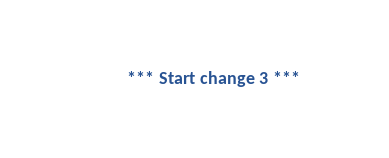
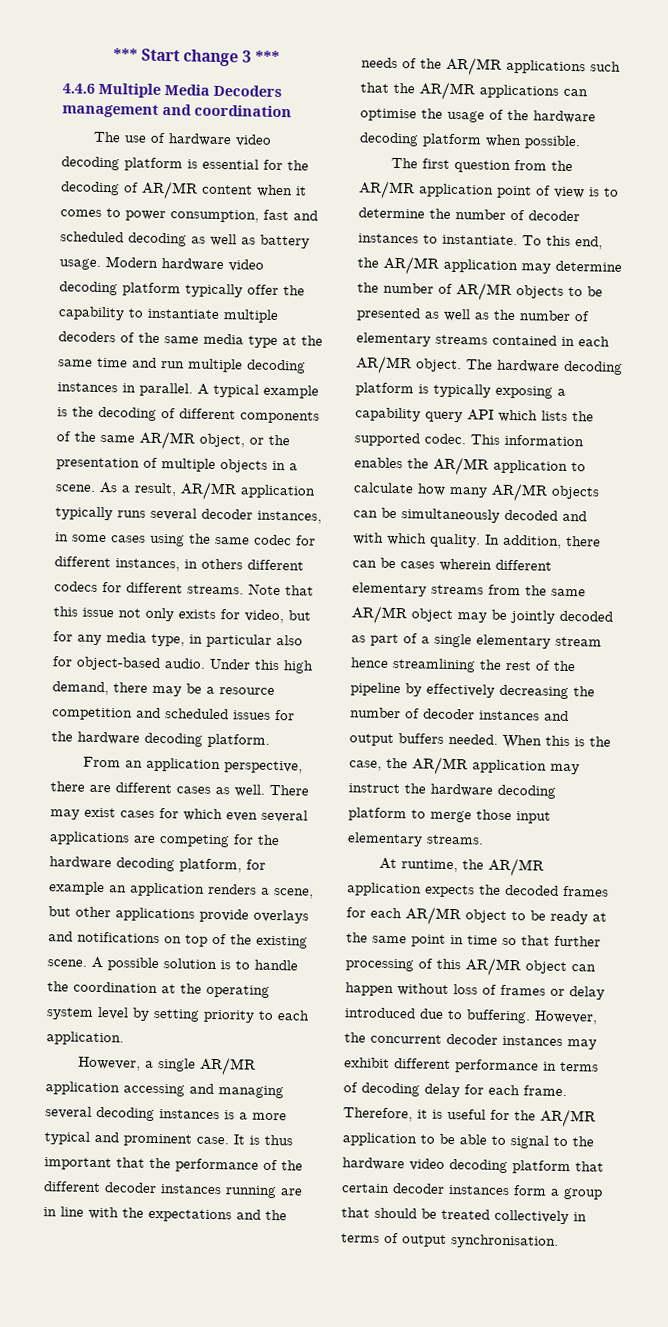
(300, 77) none -> [62,82,282,98] [62,103,292,118] [93,131,273,147] [61,156,309,172] [60,180,307,200] [60,208,318,223] [60,231,310,249] [59,256,264,272] [59,281,305,298] [58,306,279,323] [58,331,323,348] [58,357,306,374] [57,382,319,399] [57,406,320,424] [56,430,290,450] [56,457,298,473] [55,481,316,501] [55,506,322,524] [55,532,316,547] [54,556,304,572] [54,581,314,596] [53,606,311,624] [53,631,303,648] [52,656,314,674] [52,681,275,697] [52,707,295,721] [51,731,270,748] [83,756,304,774] [50,781,309,797] [50,807,308,823] [49,831,280,848] [49,856,266,873] [49,881,314,899] [48,906,309,924] [48,931,308,949] [47,956,298,972] [47,981,270,998] [46,1007,310,1023] [46,1031,124,1046] [78,1056,257,1076] [45,1081,284,1099] [45,1106,287,1121] [44,1131,293,1147] [44,1157,303,1173] [43,1181,303,1199] [43,1206,287,1223] [361,56,621,76] [360,81,588,101] [360,108,596,124] [359,132,581,150] [391,157,574,173] [358,180,619,200] [358,207,580,222] [358,233,603,250] [357,255,622,275] [357,282,603,301] [356,307,590,322] [356,332,610,347] [355,355,623,375] [355,382,566,399] [355,407,594,423] [354,432,584,447] [354,456,586,476] [353,482,600,502] [353,507,587,523] [353,532,601,549] [352,557,552,572] [352,582,586,597] [351,605,613,625] [351,633,602,649] [350,657,576,673] [350,682,595,700] [350,707,569,722] [349,733,611,749] [349,756,580,776] [348,783,556,799] [348,807,551,824] [347,832,484,847] [379,857,545,877] [347,882,609,898] [346,906,607,926] [346,932,601,947] [345,957,596,977] [345,982,605,1000] [344,1007,598,1025] [344,1032,597,1050] [344,1057,599,1074] [343,1082,567,1098] [343,1107,596,1128] [342,1132,594,1149] [342,1157,604,1175] [341,1183,603,1200] [341,1207,587,1225] [341,1232,559,1249] // 4.4.6 Multiple Media Decoders management and coordination // The use of hardware video decoding platform is essential for the decoding of AR/MR content when it comes to power consumption, fast and scheduled decoding as well as battery usage. Modern hardware video decoding platform typically offer the capability to instantiate multiple decoders of the same media type at the same time and run multiple decoding instances in parallel. A typical example is the decoding of different components of the same AR/MR object, or the presentation of multiple objects in a scene. As a result, AR/MR application typically runs several decoder instances, in some cases using the same codec for different instances, in others different codecs for different streams. Note that this issue not only exists for video, but for any media type, in particular also for object-based audio. Under this high demand, there may be a resource competition and scheduled issues for the hardware decoding platform. // From an application perspective, there are different cases as well. There may exist cases for which even several applications are competing for the hardware decoding platform, for example an application renders a scene, but other applications provide overlays and notifications on top of the existing scene. A possible solution is to handle the coordination at the operating system level by setting priority to each application. // However, a single AR/MR application accessing and managing several decoding instances is a more typical and prominent case. It is thus important that the performance of the different decoder instances running are in line with the expectations and the needs of the AR/MR applications such that the AR/MR applications can optimise the usage of the hardware decoding platform when possible. // The first question from the AR/MR application point of view is to determine the number of decoder instances to instantiate. To this end, the AR/MR application may determine the number of AR/MR objects to be presented as well as the number of elementary streams contained in each AR/MR object. The hardware decoding platform is typically exposing a capability query API which lists the supported codec. This information enables the AR/MR application to calculate how many AR/MR objects can be simultaneously decoded and with which quality. In addition, there can be cases wherein different elementary streams from the same AR/MR object may be jointly decoded as part of a single elementary stream hence streamlining the rest of the pipeline by effectively decreasing the number of decoder instances and output buffers needed. When this is the case, the AR/MR application may instruct the hardware decoding platform to merge those input elementary streams. // At runtime, the AR/MR application expects the decoded frames for each AR/MR object to be ready at the same point in time so that further processing of this AR/MR object can happen without loss of frames or delay introduced due to buffering. However, the concurrent decoder instances may exhibit different performance in terms of decoding delay for each frame. Therefore, it is useful for the AR/MR application to be able to signal to the hardware video decoding platform that certain decoder instances form a group that should be treated collectively in terms of output synchronisation.

